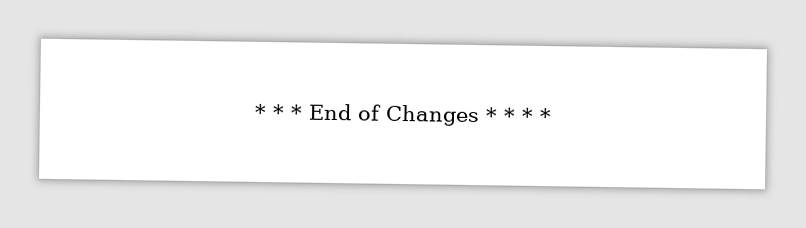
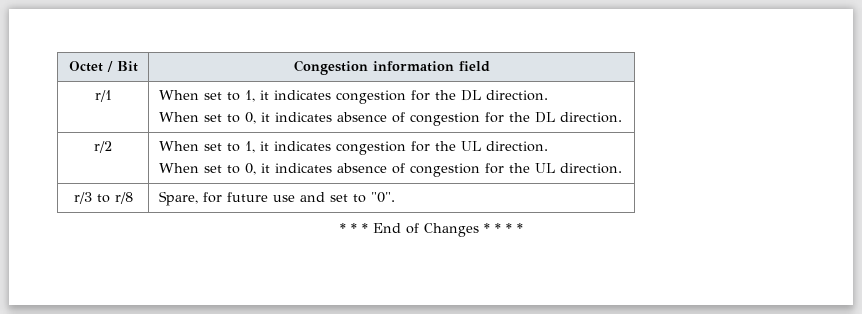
(254, 111) none -> [68,61,138,72] [293,60,490,75] [94,90,112,102] [158,90,548,104] [158,112,622,126] [94,141,112,153] [158,141,548,155] [158,163,622,177] [73,192,133,204] [158,191,395,206] Octet / Bit | Congestion information field // r/1 | When set to 1, it indicates congestion for the DL direction. // When set to 0, it indicates absence of congestion for the DL direction. // r/2 | When set to 1, it indicates congestion for the UL direction. // When set to 0, it indicates absence of congestion for the UL direction. // r/3 to r/8 | Spare, for future use and set to "0". //

